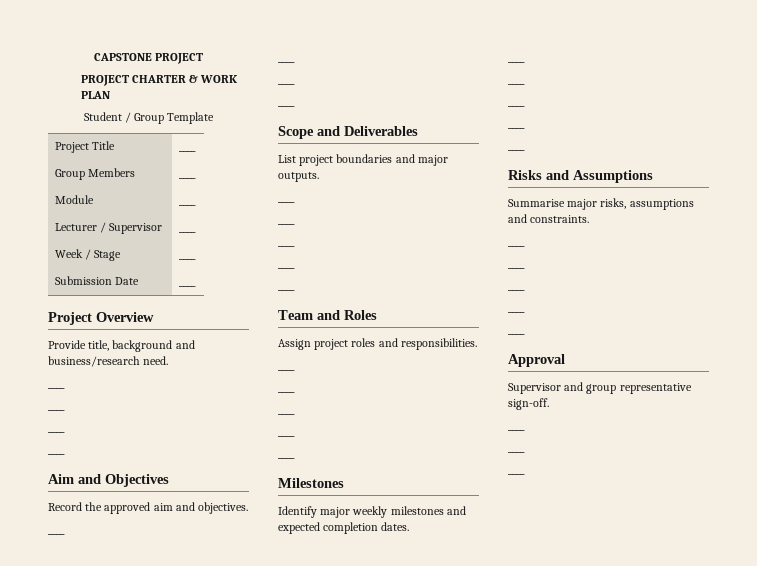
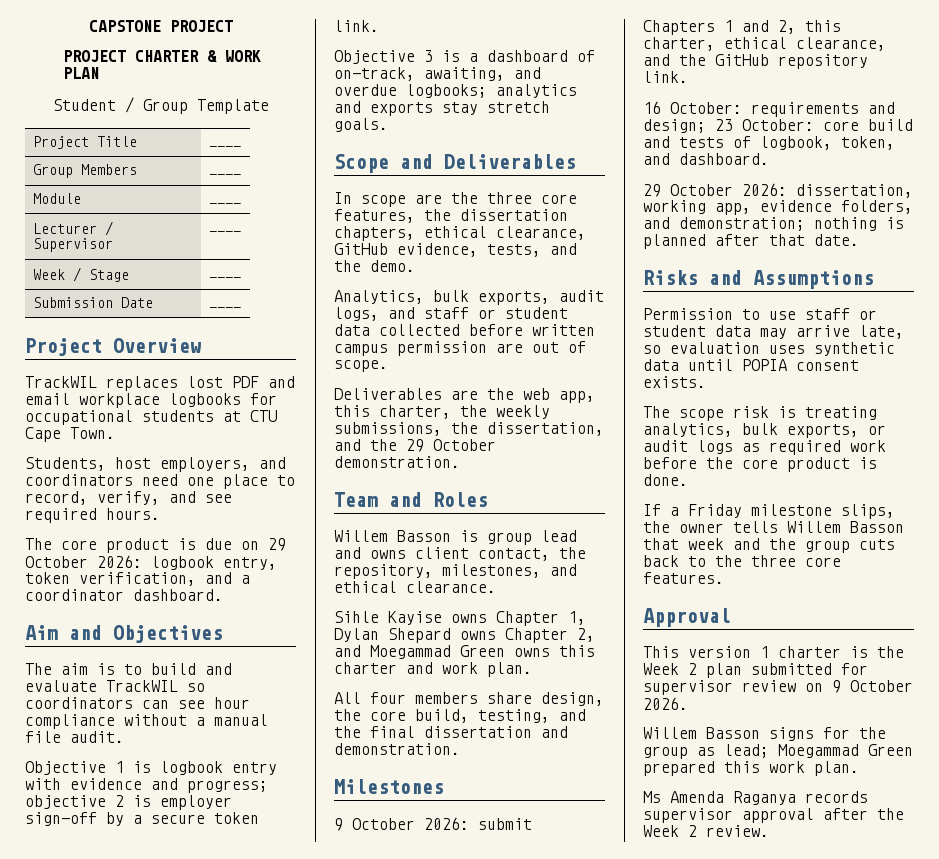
[48,340,195,352] [48,356,169,367] [48,387,65,389] [48,409,65,411] [48,431,65,433] [48,453,65,455] [48,474,169,487] [48,502,249,514] [48,533,65,535] [278,61,295,63] [278,83,295,85] [278,105,295,107] [278,126,418,139] [278,154,448,166] [278,172,319,182] [278,201,295,203] [278,223,295,225] [278,245,295,247] [278,267,295,269] [278,289,295,291] [278,310,377,320] [278,338,477,350] [278,369,295,371] [278,391,295,393] [278,413,295,415] [278,435,295,437] [278,457,295,459] [278,478,344,488] [278,506,466,518] [278,522,410,534] [508,61,525,63] [508,83,525,85] [508,105,525,107] [508,127,525,129] [508,149,525,151] [508,170,653,183] [508,198,694,210] [508,214,590,223] [508,245,525,247] [508,267,525,269] [508,289,525,291] [508,311,525,313] [508,333,525,335] [508,354,565,367] [508,382,692,394] [508,398,549,410] [508,429,525,431] [508,451,525,453] [508,473,525,475] Provide title, background and business/research need. // ____ // ____ // ____ // ____ // Aim and Objectives // Record the approved aim and objectives. // ____ // ____ // ____ // ____ // Scope and Deliverables // List project boundaries and major outputs. // ____ // ____ // ____ // ____ // ____ // Team and Roles // Assign project roles and responsibilities. // ____ // ____ // ____ // ____ // ____ // Milestones // Identify major weekly milestones and expected completion dates. // ____ // ____ // ____ // ____ // ____ // Risks and Assumptions // Summarise major risks, assumptions and constraints. // ____ // ____ // ____ // ____ // ____ // Approval // Supervisor and group representative sign-off. // ____ // ____ // ____ -> [25,376,295,391] [25,393,277,408] [25,410,277,425] [25,427,115,442] [25,457,286,472] [25,474,295,489] [25,491,232,505] [25,508,160,523] [25,538,286,553] [25,555,277,570] [25,572,250,586] [25,589,223,601] [25,625,223,643] [25,663,232,675] [25,680,205,692] [25,697,250,709] [25,714,268,729] [25,731,124,743] [25,761,277,775] [25,778,268,793] [25,795,232,810] [25,812,259,826] [334,20,379,32] [334,50,595,64] [334,67,541,81] [334,84,577,98] [334,101,550,116] [334,118,388,132] [334,154,576,173] [334,192,577,207] [334,209,568,223] [334,226,586,241] [334,243,577,257] [334,260,415,272] [334,290,604,305] [334,307,568,321] [334,324,595,336] [334,341,586,356] [334,360,388,372] [334,388,595,403] [334,405,550,419] [334,422,604,436] [334,439,496,452] [334,456,460,468] [334,492,488,507] [334,530,577,545] [334,547,586,561] [334,564,577,579] [334,581,496,593] [334,611,586,626] [334,628,595,643] [334,645,595,659] [334,662,532,677] [334,692,604,706] [334,709,586,723] [334,726,568,738] [334,743,460,755] [334,779,444,794] [334,817,532,831] [643,20,841,35] [643,37,886,51] [643,54,868,69] [643,71,688,83] [643,101,895,117] [643,119,913,133] [643,136,895,150] [643,153,769,165] [643,183,913,198] [643,200,913,215] [643,217,904,231] [643,234,859,249] [643,270,874,289] [643,308,877,320] [643,325,904,339] [643,342,895,356] [643,359,859,371] [643,376,706,388] [643,406,877,421] [643,423,886,438] [643,440,886,455] [643,457,877,472] [643,474,688,486] [643,504,895,519] [643,521,904,533] [643,538,895,553] [643,555,841,567] [643,572,724,584] [643,608,731,627] [643,646,904,658] [643,663,868,678] [643,680,913,695] [643,697,688,710] [643,727,886,741] [643,744,913,759] [643,761,859,776] [643,791,868,805] [643,808,904,823] [643,825,769,837] TrackWIL replaces lost PDF and email workplace logbooks for occupational students at CTU Cape Town. // Students, host employers, and coordinators need one place to record, verify, and see required hours. // The core product is due on 29 October 2026: logbook entry, token verification, and a coordinator dashboard. // Aim and Objectives // The aim is to build and evaluate TrackWIL so coordinators can see hour compliance without a manual file audit. // Objective 1 is logbook entry with evidence and progress; objective 2 is employer sign-off by a secure token link. // Objective 3 is a dashboard of on-track, awaiting, and overdue logbooks; analytics and exports stay stretch goals. // Scope and Deliverables // In scope are the three core features, the dissertation chapters, ethical clearance, GitHub evidence, tests, and the demo. // Analytics, bulk exports, audit logs, and staff or student data collected before written campus permission are out of scope. // Deliverables are the web app, this charter, the weekly submissions, the dissertation, and the 29 October demonstration. // Team and Roles // Willem Basson is group lead and owns client contact, the repository, milestones, and ethical clearance. // Sihle Kayise owns Chapter 1, Dylan Shepard owns Chapter 2, and Moegammad Green owns this charter and work plan. // All four members share design, the core build, testing, and the final dissertation and demonstration. // Milestones // 9 October 2026: submit Chapters 1 and 2, this charter, ethical clearance, and the GitHub repository link. // 16 October: requirements and design; 23 October: core build and tests of logbook, token, and dashboard. // 29 October 2026: dissertation, working app, evidence folders, and demonstration; nothing is planned after that date. // Risks and Assumptions // Permission to use staff or student data may arrive late, so evaluation uses synthetic data until POPIA consent exists. // The scope risk is treating analytics, bulk exports, or audit logs as required work before the core product is done. // If a Friday milestone slips, the owner tells Willem Basson that week and the group cuts back to the three core features. // Approval // This version 1 charter is the Week 2 plan submitted for supervisor review on 9 October 2026. // Willem Basson signs for the group as lead; Moegammad Green prepared this work plan. // Ms Amenda Raganya records supervisor approval after the Week 2 review.

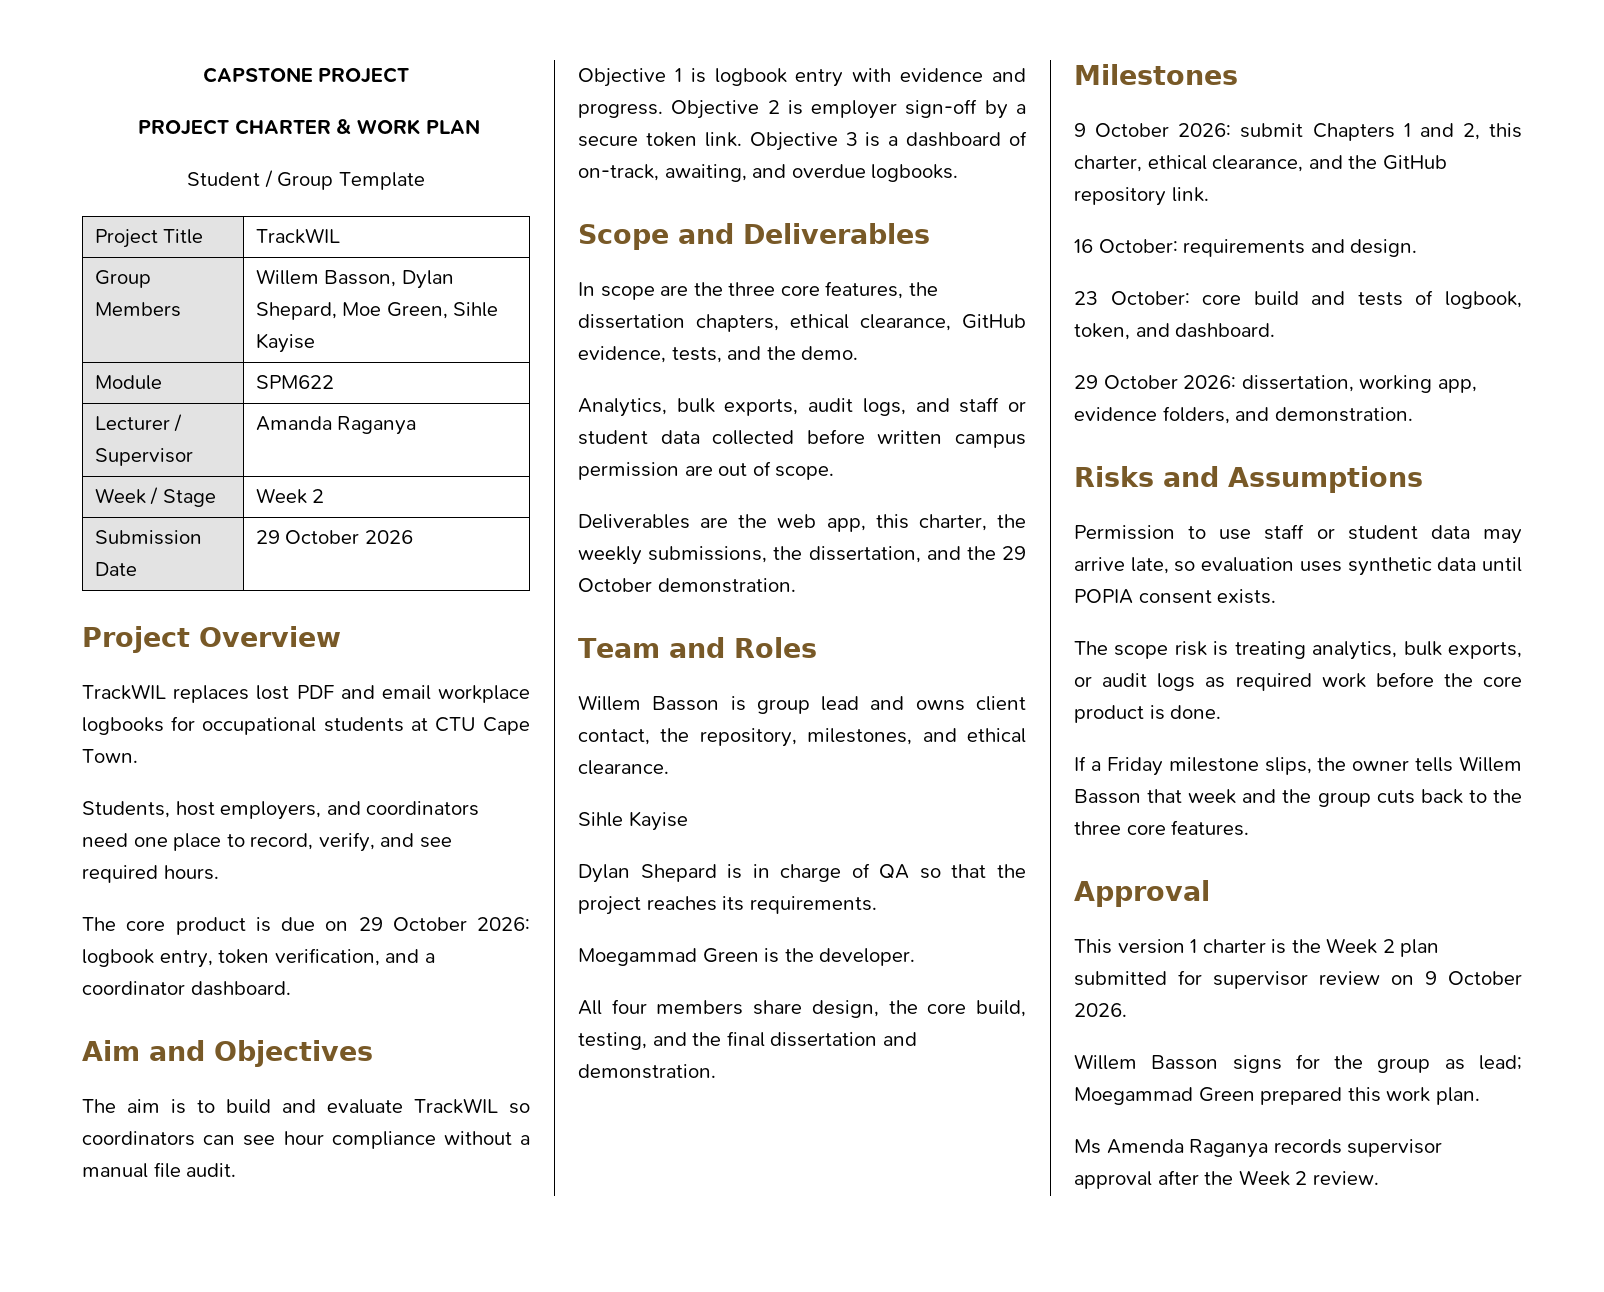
[208,146,241,147] ____ -> [255,228,340,244] TrackWIL
[208,174,241,175] ____ -> [255,269,454,289] [255,302,499,320] [255,333,315,353] Willem Basson, Dylan Shepard, Moe Green, Sihle Kayise
[208,203,241,204] ____ -> [255,375,334,389] SPM622
[208,231,241,232] ____ -> [255,416,417,435] Amanda Raganya
[208,277,241,278] ____ -> [255,488,325,504] Week 2
[208,307,241,308] ____ -> [255,530,413,544] 29 October 2026
[187,780,268,793] [25,795,106,809] progress; objective -> [578,100,760,119] progress. Objective
(379, 26) // -> (742, 139) none
[406,84,577,98] [334,101,550,116] [334,118,388,132] logbooks; analytics and exports stay stretch goals. -> [871,164,959,182] logbooks.
[451,611,586,626] [334,628,595,643] [334,645,595,659] [334,662,532,677] owns Chapter 1, Dylan Shepard owns Chapter 2, and Moegammad Green owns this charter and work plan. -> [578,863,1026,883] [578,896,877,915] [578,948,916,966] // Dylan Shepard is in charge of QA so that the project reaches its requirements. // Moegammad Green is the developer.
[643,119,706,133] design; -> [1350,239,1418,257] design. //
[679,217,904,231] [643,234,859,249] demonstration; nothing is planned after that date. -> [1274,407,1413,422] demonstration.

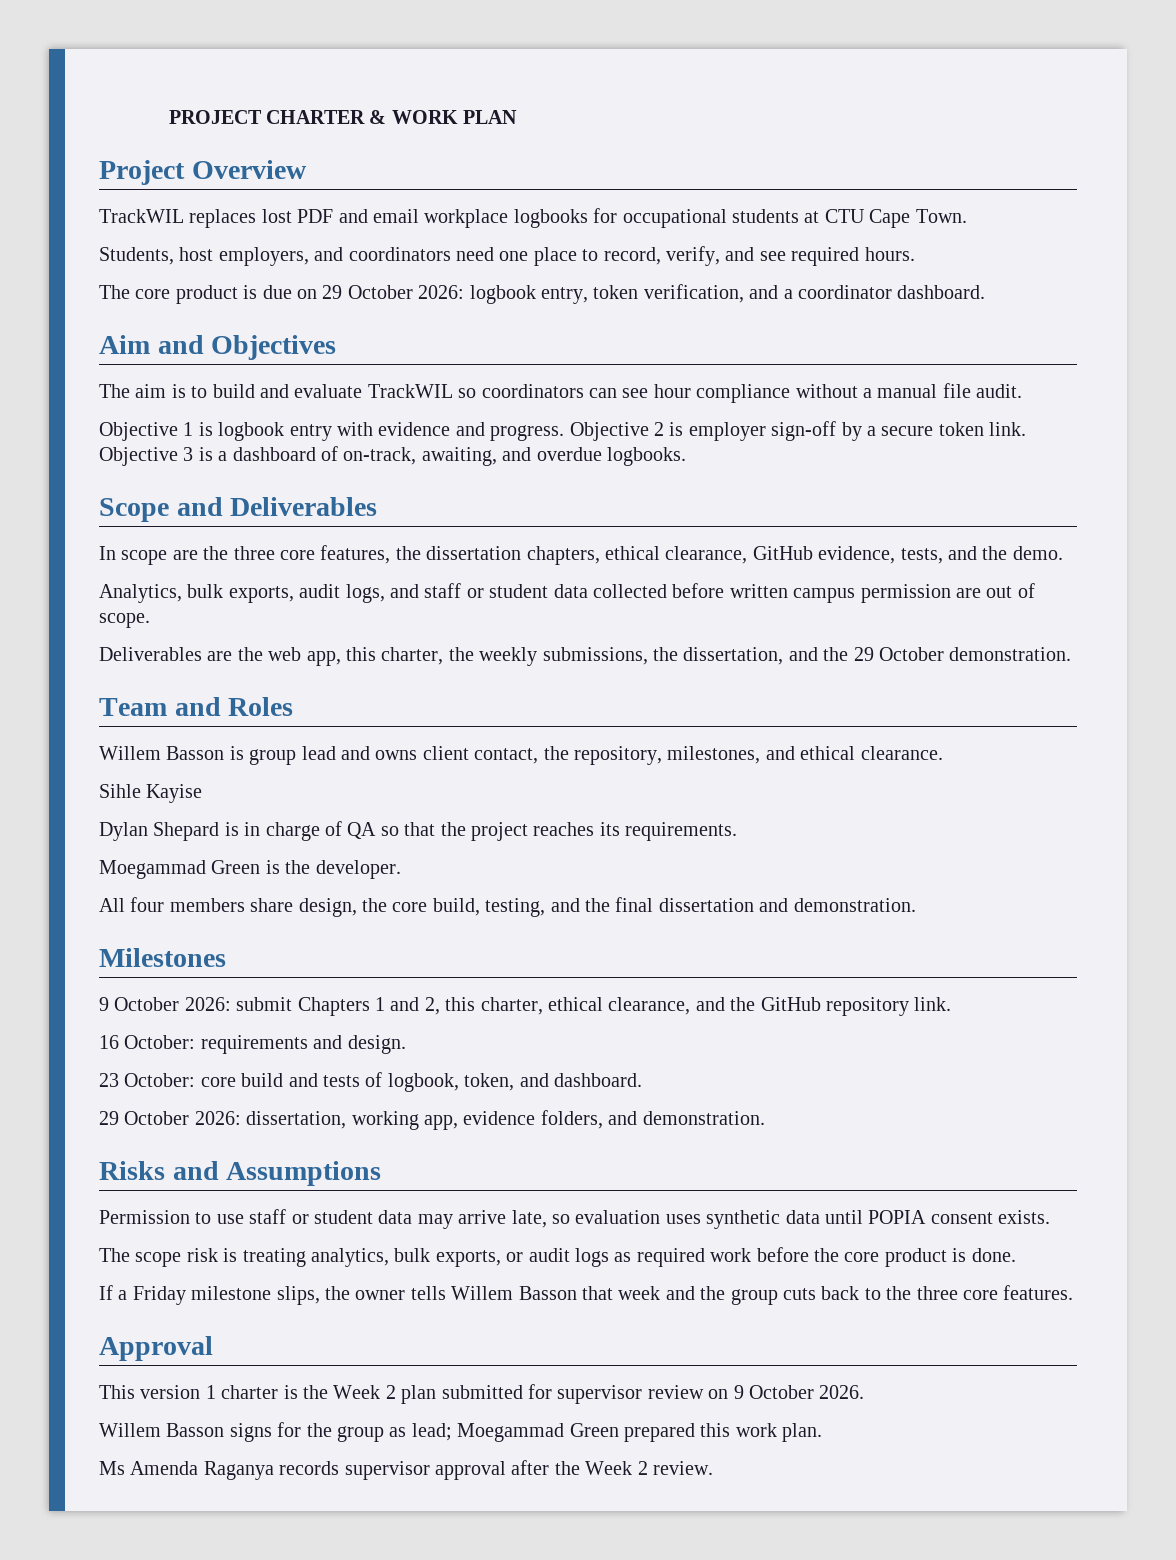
[202,67,410,84] CAPSTONE PROJECT // -> (168, 117) none
[187,170,425,190] [94,229,204,248] [255,228,340,244] [94,270,151,288] [94,302,181,317] [255,269,454,289] [255,302,499,320] [255,333,315,353] [94,375,162,390] [255,375,334,389] [94,414,183,432] [94,448,193,466] [255,416,417,435] [94,487,216,507] [255,488,325,504] [94,530,202,545] [94,562,137,576] [255,530,413,544] // Student / Group Template // Project Title | TrackWIL // Group Members | Willem Basson, Dylan Shepard, Moe Green, Sihle Kayise // Module | SPM622 // Lecturer / Supervisor | Amanda Raganya // Week / Stage | Week 2 // Submission Date | 29 October 2026 -> (518, 117) none

